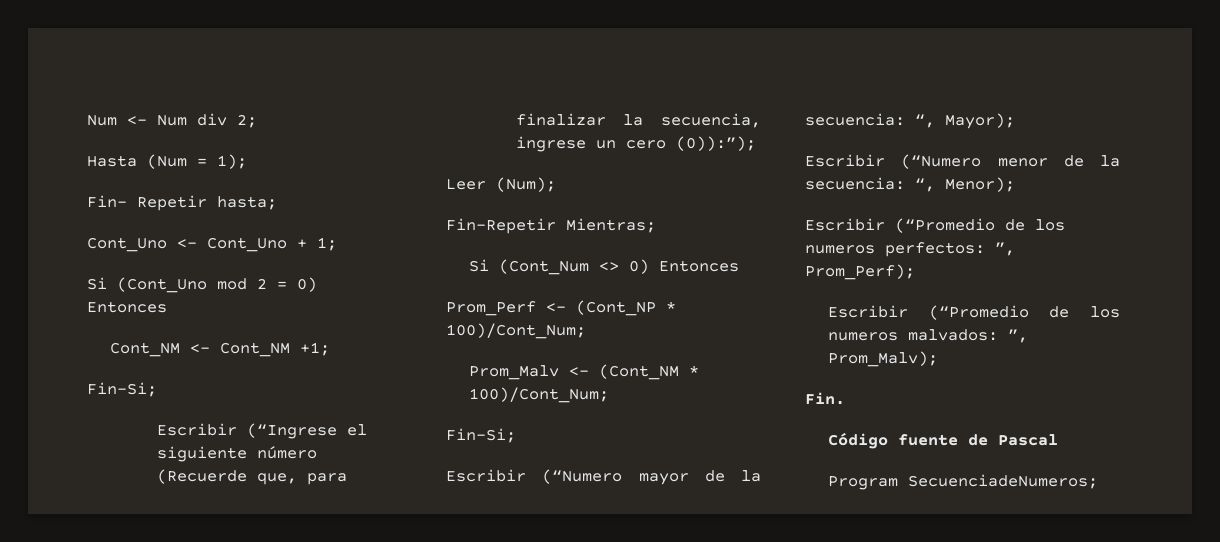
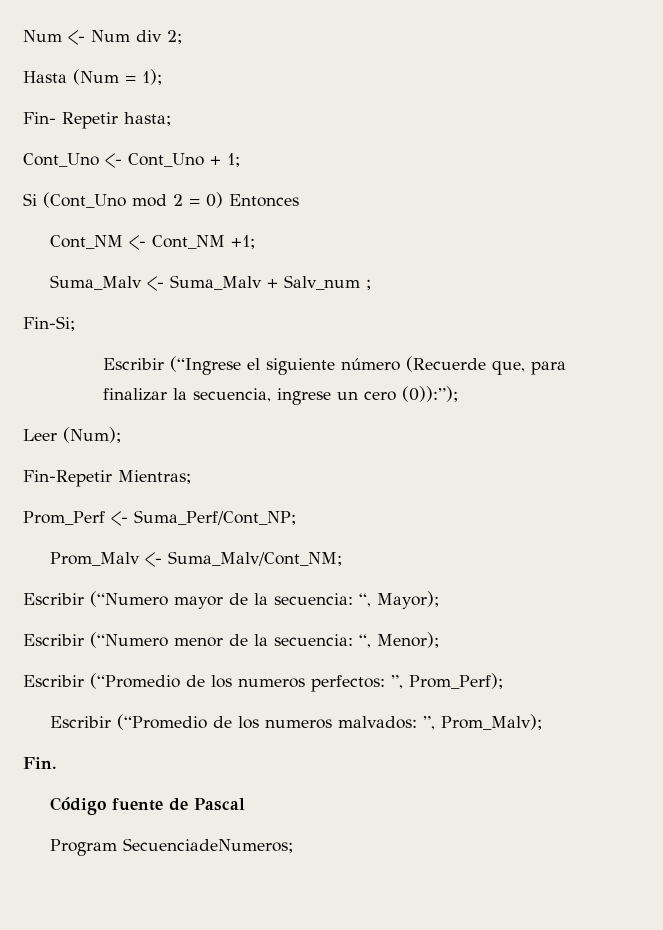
(331, 349) none -> [49,275,371,291] // Suma_Malv <- Suma_Malv + Salv_num ;
[469,259,740,275] // Si (Cont_Num <> 0) Entonces -> (191, 477) none
[576,300,676,316] [446,323,586,339] (Cont_NP * 100)/Cont_Num; -> [134,510,296,525] Suma_Perf/Cont_NP;
[599,364,700,380] [469,387,610,403] [446,428,516,443] (Cont_NM * 100)/Cont_Num; // Fin-Si; -> [167,551,342,566] Suma_Malv/Cont_NM;

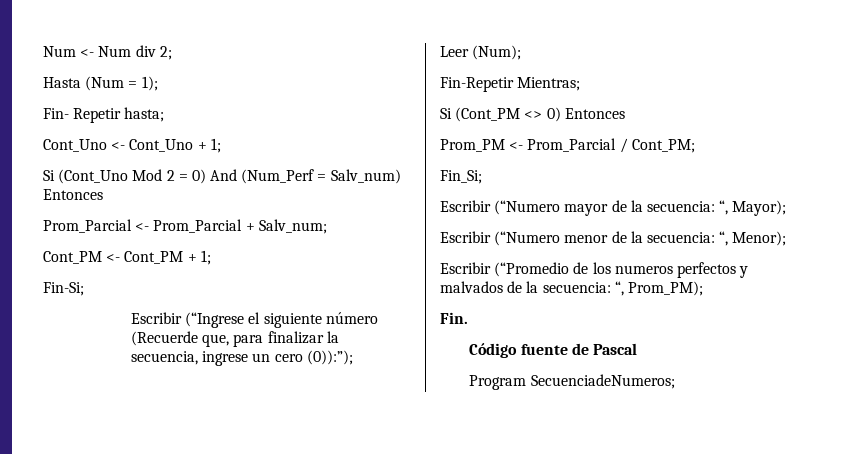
[132,194,167,207] mod -> [132,169,163,181] Mod
[229,194,299,207] [49,235,255,250] [49,275,371,291] Entonces // Cont_NM <- Cont_NM +1; // Suma_Malv <- Suma_Malv + Salv_num ; -> [210,169,401,184] [43,189,103,200] [43,219,327,234] [43,250,211,265] And (Num_Perf = Salv_num) Entonces // Prom_Parcial <- Prom_Parcial + Salv_num; // Cont_PM <- Cont_PM + 1;
[23,510,296,526] [49,551,342,567] Prom_Perf <- Suma_Perf/Cont_NP; // Prom_Malv <- Suma_Malv/Cont_NM; -> [440,107,625,122] [440,138,695,153] [440,170,482,184] Si (Cont_PM <> 0) Entonces // Prom_PM <- Prom_Parcial / Cont_PM; // Fin_Si;
[311,673,503,692] [49,714,542,730] perfectos: ”, Prom_Perf); // Escribir (“Promedio de los numeros malvados: ”, Prom_Malv); -> [676,262,749,278] [440,281,703,296] perfectos y malvados de la secuencia: “, Prom_PM);

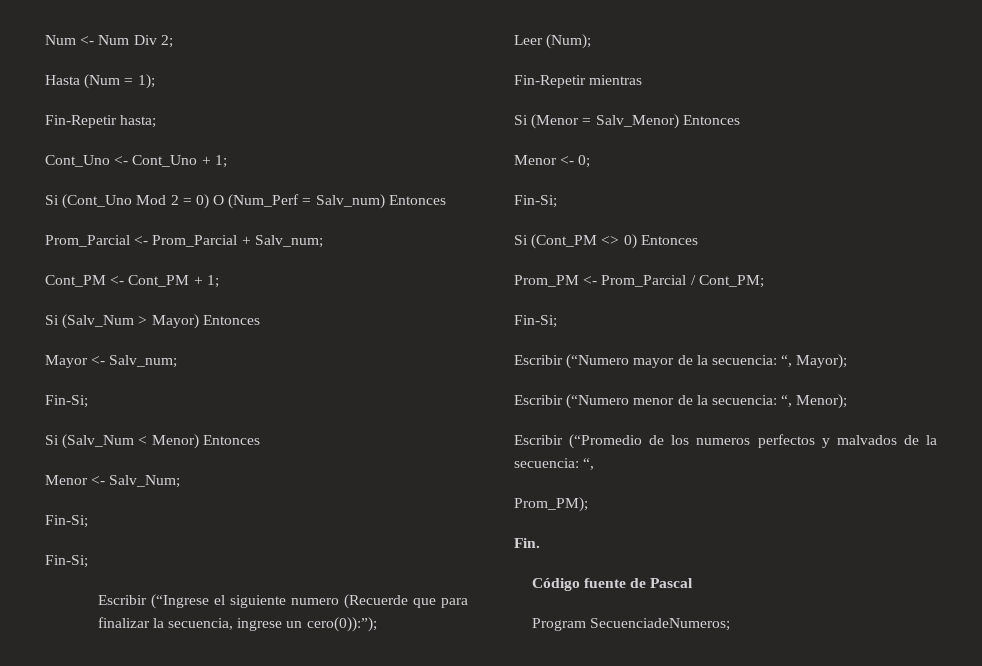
[135,45,156,57] div -> [133,35,157,45] Div
[43,108,122,123] Fin- Repetir -> [45,115,117,128] Fin-Repetir
[210,169,238,181] And -> [213,195,225,205] O
(211, 257) none -> [45,314,260,329] [45,355,178,368] [45,395,88,408] [45,434,260,449] [45,475,181,488] [45,515,88,528] // Si (Salv_Num > Mayor) Entonces // Mayor <- Salv_num; // Fin-Si; // Si (Salv_Num < Menor) Entonces // Menor <- Salv_Num; // Fin-Si;
[325,312,378,324] [131,331,230,347] número (Recuerde que, -> [290,594,436,609] numero (Recuerde que
[274,350,353,365] cero (0)):”); -> [306,617,377,632] cero(0)):”);
[517,77,581,91] Mientras; -> [589,75,643,85] [514,114,740,129] [514,155,591,168] [514,195,557,208] mientras // Si (Menor = Salv_Menor) Entonces // Menor <- 0; // Fin-Si;
[440,170,482,184] Fin_Si; -> [514,315,557,328] Fin-Si;
(624, 288) none -> (595, 464) //

